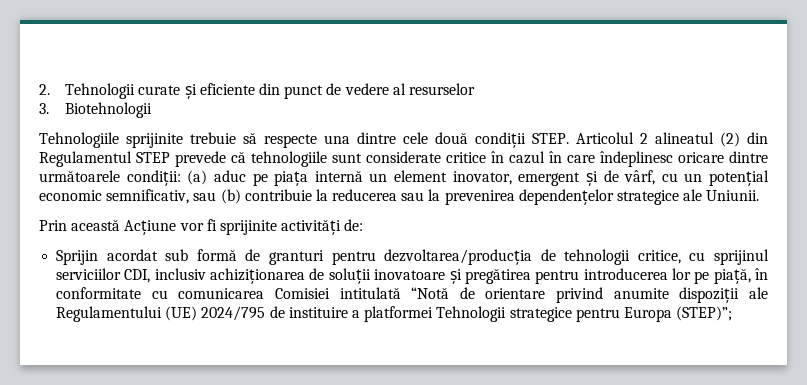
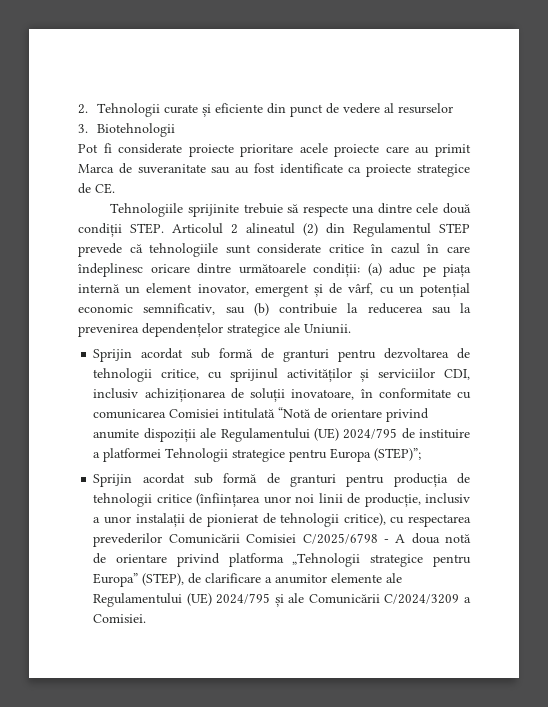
(153, 110) none -> [78,143,471,157] [78,163,470,177] [78,183,115,194] // Pot fi considerate proiecte prioritare acele proiecte care au primit Marca de suveranitate sau au fost identificate ca proiecte strategice de CE.
[39,219,364,235] [56,249,533,265] // Prin această Acțiune vor fi sprijinite activități de: // Sprijin acordat sub formă de granturi pentru dezvoltarea/producția -> [93,348,450,362] // Sprijin acordat sub formă de granturi pentru dezvoltarea
(769, 257) none -> [286,368,370,382] activităților și
[374,268,751,284] inovatoare și pregătirea pentru introducerea lor pe piață, -> [291,389,355,400] inovatoare,
(733, 313) none -> [93,473,470,487] [93,493,470,507] [93,513,471,527] [93,533,471,547] [93,553,471,567] [93,573,403,587] [93,593,471,607] [93,614,147,623] // Sprijin acordat sub formă de granturi pentru producția de tehnologii critice (înființarea unor noi linii de producție, inclusiv a unor instalații de pionierat de tehnologii critice), cu respectarea prevederilor Comunicării Comisiei C/2025/6798 - A doua notă de orientare privind platforma „Tehnologii strategice pentru Europa” (STEP), de clarificare a anumitor elemente ale Regulamentului (UE) 2024/795 și ale Comunicării C/2024/3209 a Comisiei.

